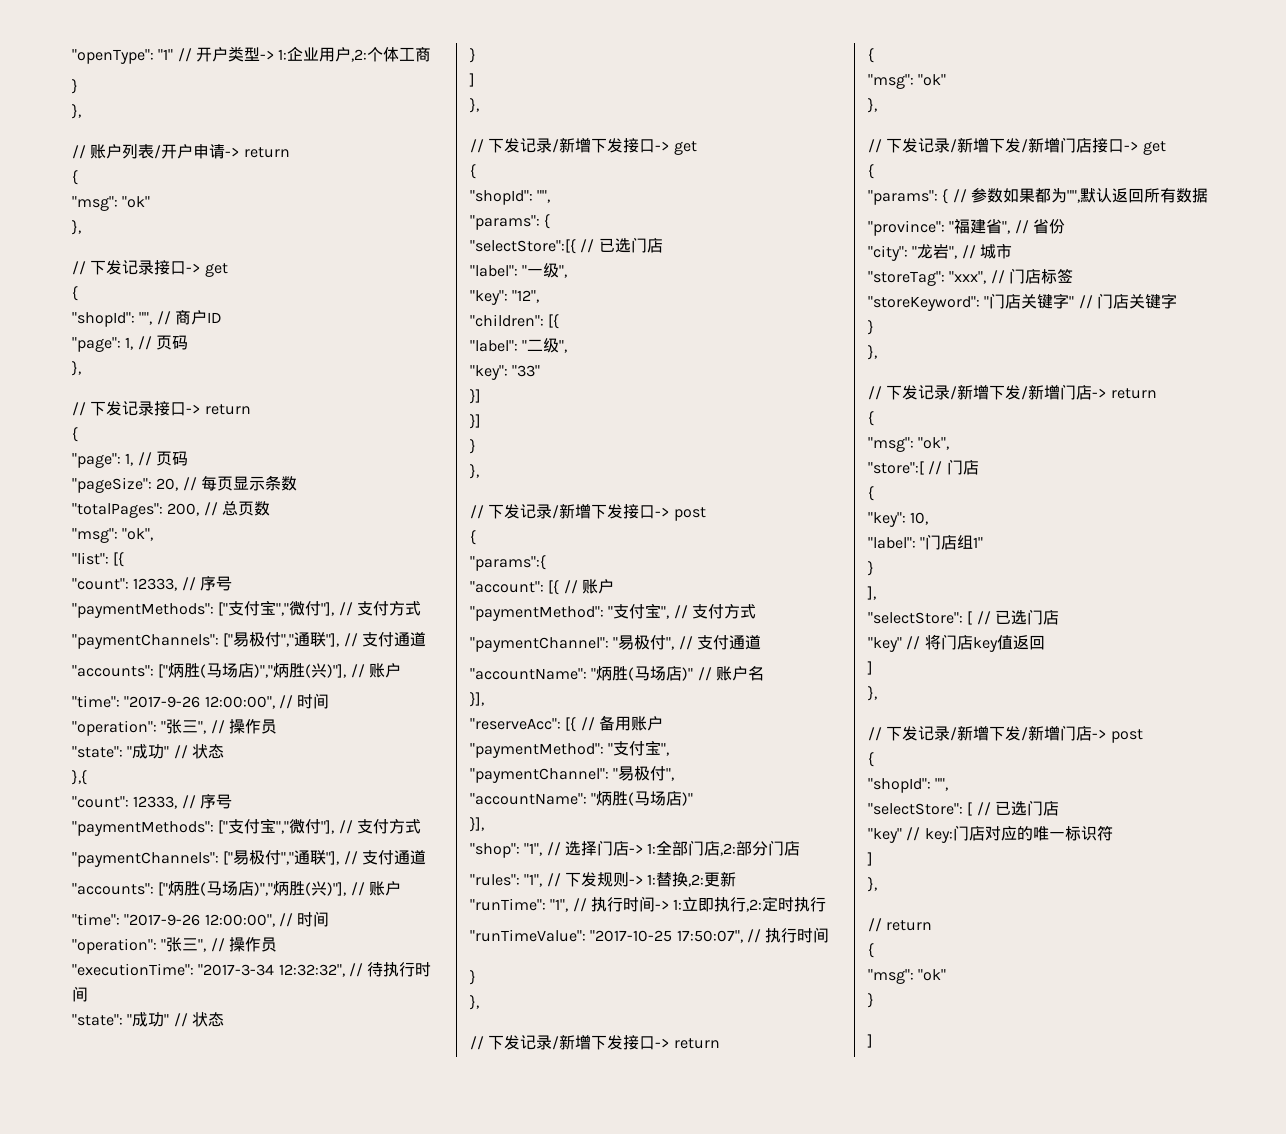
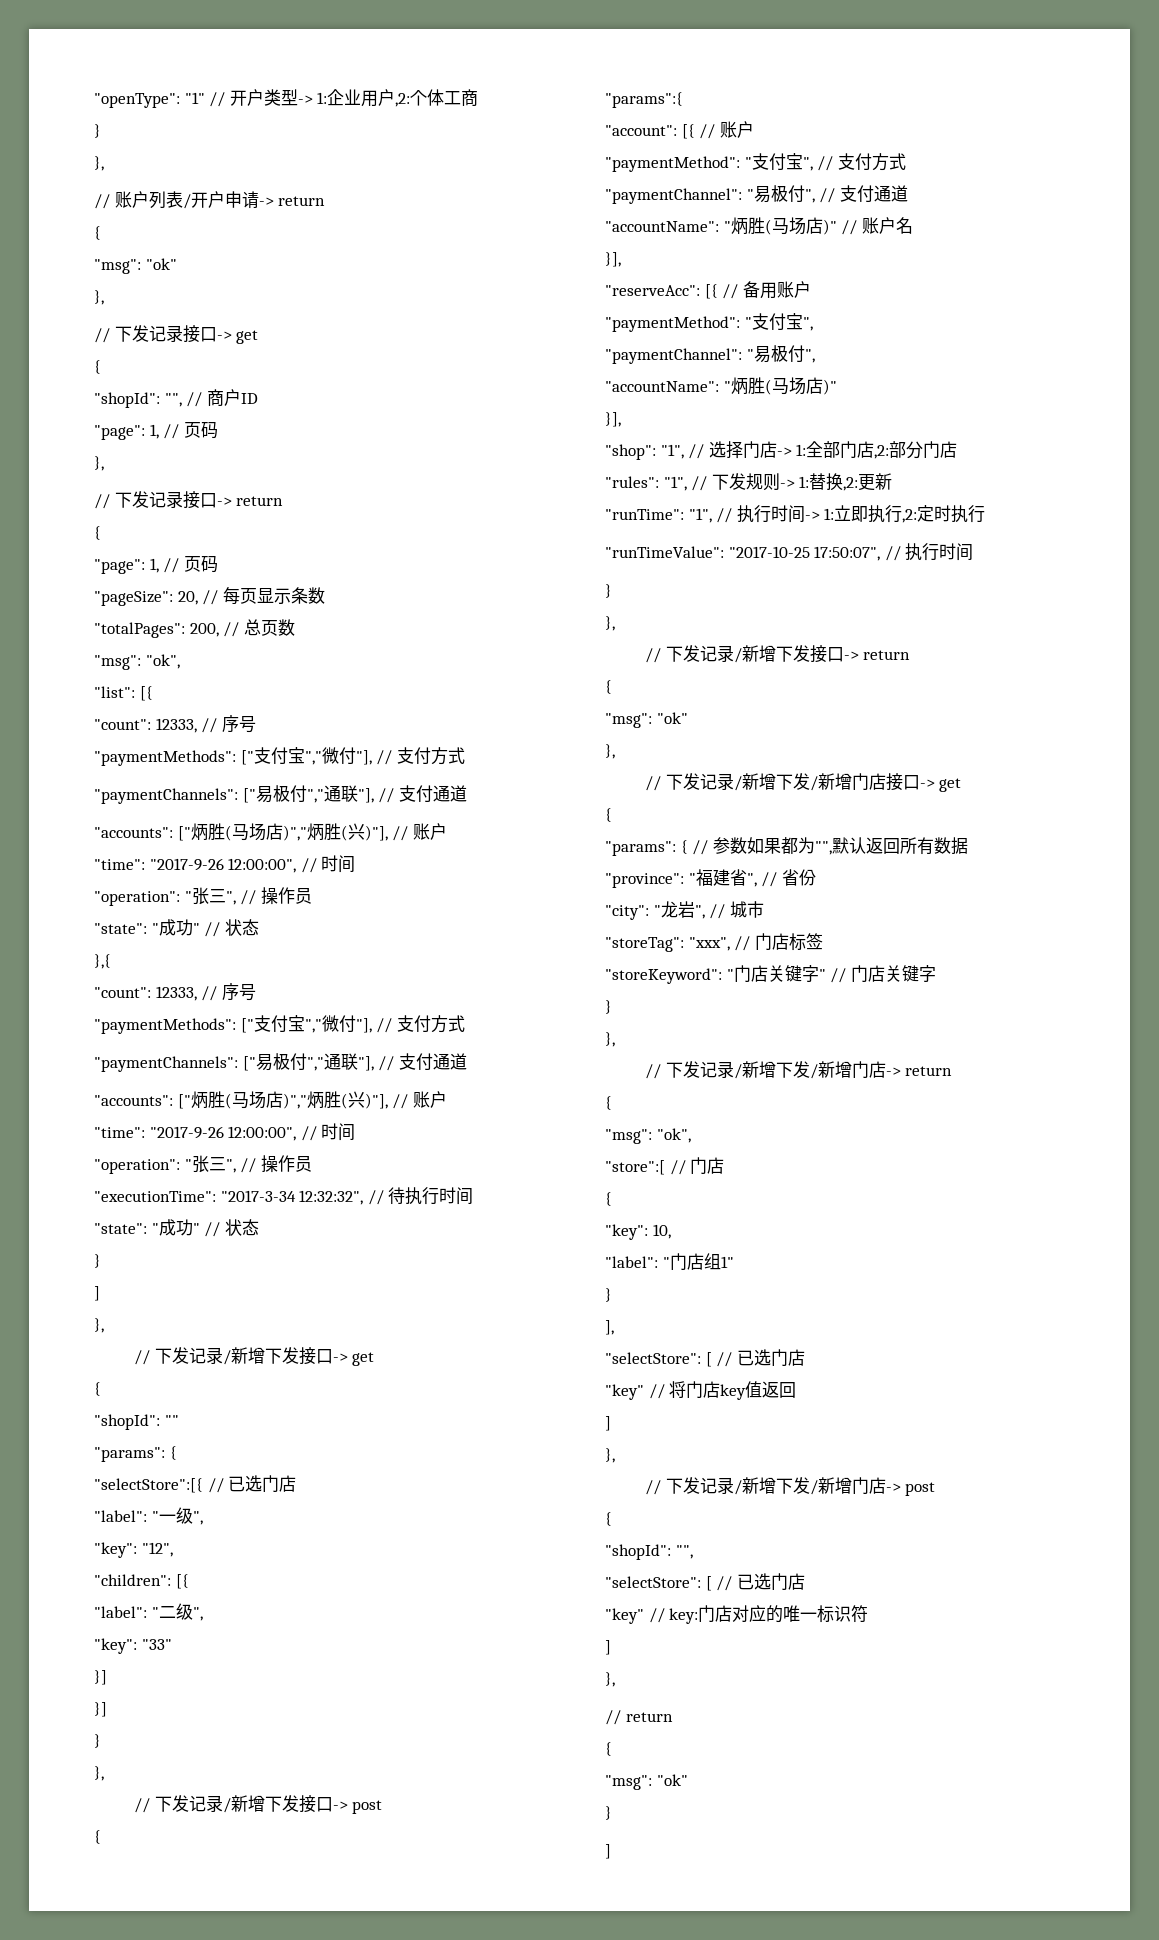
[537,190,551,203] "", -> [164,1415,179,1426] ""

